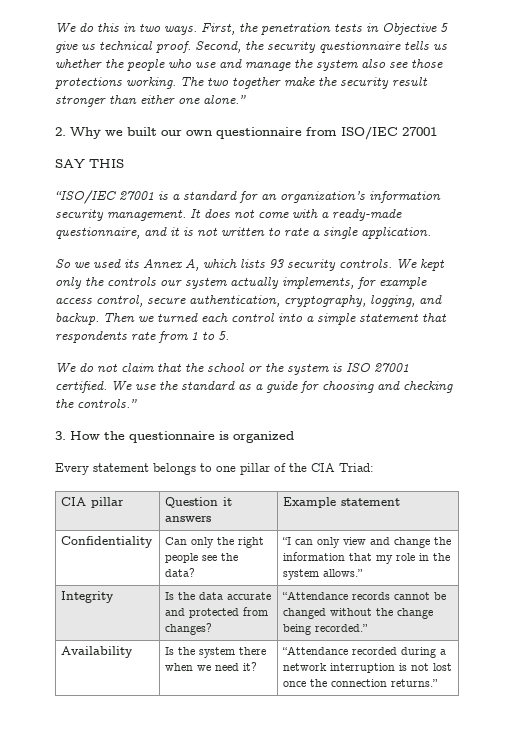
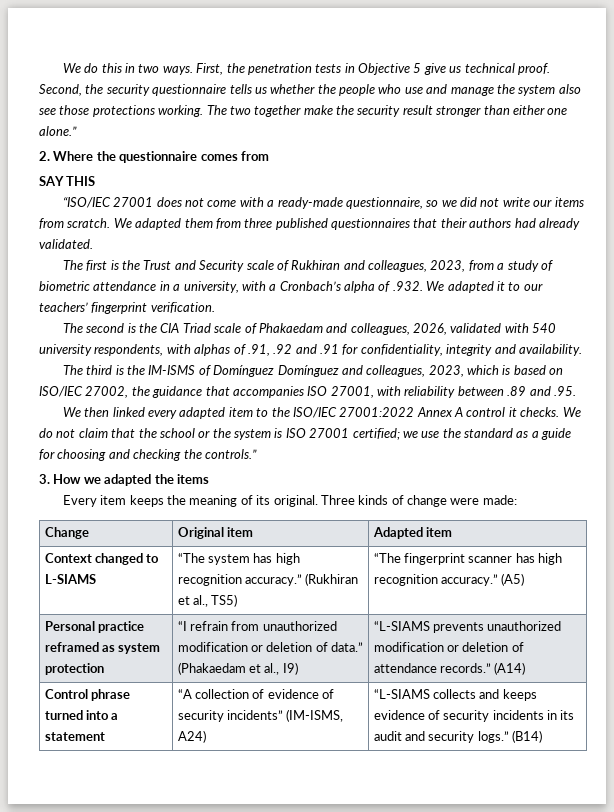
[70,126,437,140] Why we built our own questionnaire from ISO/IEC 27001 -> [53,151,269,163] Where the questionnaire comes from
[158,191,441,203] [55,209,201,221] is a standard for an organization’s information security management. It -> (154, 202) none
[144,227,431,239] [55,258,445,271] [55,277,427,289] [55,295,442,307] [55,313,447,325] [55,331,229,343] and it is not written to rate a single application. // So we used its Annex A, which lists 93 security controls. We kept only the controls our system actually implements, for example access control, secure authentication, cryptography, logging, and backup. Then we turned each control into a simple statement that respondents rate from 1 to 5. // -> [426,197,584,207] [39,218,580,230] [39,239,93,249] [62,260,553,272] [39,281,543,293] [39,302,215,314] [62,323,557,335] [39,344,582,356] [62,365,564,377] [39,386,576,398] [62,407,560,419] so we did not write our items from scratch. We adapted them from three published questionnaires that their authors had already validated. // The first is the Trust and Security scale of Rukhiran and colleagues, 2023, from a study of biometric attendance in a university, with a Cronbach’s alpha of .932. We adapted it to our teachers’ fingerprint verification. // The second is the CIA Triad scale of Phakaedam and colleagues, 2026, validated with 540 university respondents, with alphas of .91, .92 and .91 for confidentiality, integrity and availability. // The third is the IM-ISMS of Domínguez Domínguez and colleagues, 2023, which is based on ISO/IEC 27002, the guidance that accompanies ISO 27001, with reliability between .89 and .95. // We then linked every adapted item to the ISO/IEC 27001:2022 Annex A control it checks.
[55,380,132,393] certified. We -> [352,428,418,440] certified; we
[104,431,294,443] [55,463,374,475] [61,497,125,508] [165,497,233,508] [165,516,212,522] [283,497,401,508] [61,536,154,548] [165,537,265,548] [165,553,239,563] [165,568,196,577] [282,537,452,548] [283,552,451,564] [283,569,364,580] [61,591,115,603] [165,592,272,600] [165,607,269,618] [165,623,213,635] [282,591,447,600] [283,608,434,619] [283,624,369,635] [61,646,134,658] [165,647,267,658] [165,662,258,671] [282,646,447,658] [283,663,453,673] [283,679,439,687] the questionnaire is organized // Every statement belongs to one pillar of the CIA Triad: // CIA pillar | Question it answers | Example statement // Confidentiality | Can only the right people see the data? | “I can only view and change the information that my role in the system allows.” // Integrity | Is the data accurate and protected from changes? | “Attendance records cannot be changed without the change being recorded.” // Availability | Is the system there when we need it? | “Attendance recorded during a network interruption is not lost once the connection returns.” -> [83,474,209,486] [62,495,517,507] [44,527,89,539] [177,527,253,539] [372,527,452,539] [44,553,160,565] [44,574,96,584] [177,553,300,565] [177,573,359,586] [177,594,238,607] [373,553,563,565] [373,573,525,586] [44,621,144,633] [44,642,161,654] [44,663,104,675] [177,621,337,631] [177,642,364,652] [177,662,298,675] [373,621,562,633] [373,642,524,652] [373,662,526,675] [44,689,130,701] [44,710,119,720] [44,732,105,741] [177,689,335,699] [177,709,344,722] [177,730,206,743] [373,689,537,701] [373,710,575,722] [373,730,543,743] we adapted the items // Every item keeps the meaning of its original. Three kinds of change were made: // Change | Original item | Adapted item // Context changed to L-SIAMS | “The system has high recognition accuracy.” (Rukhiran et al., TS5) | “The fingerprint scanner has high recognition accuracy.” (A5) // Personal practice reframed as system protection | “I refrain from unauthorized modification or deletion of data.” (Phakaedam et al., I9) | “L-SIAMS prevents unauthorized modification or deletion of attendance records.” (A14) // Control phrase turned into a statement | “A collection of evidence of security incidents” (IM-ISMS, A24) | “L-SIAMS collects and keeps evidence of security incidents in its audit and security logs.” (B14)

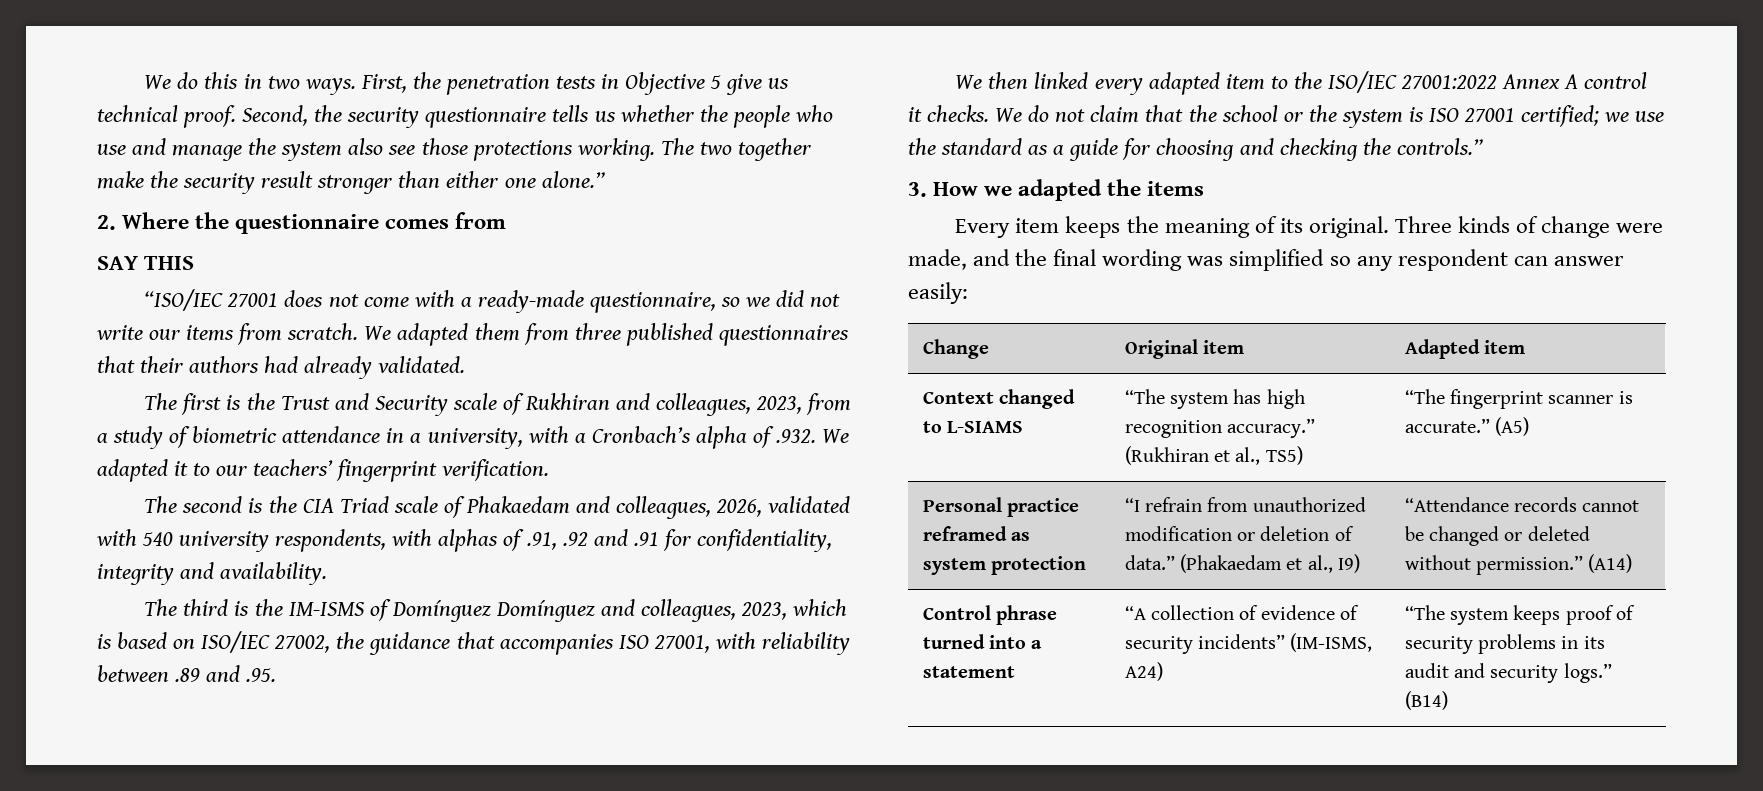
[482,495,517,505] made: -> [908,249,1624,271] [908,282,968,304] made, and the final wording was simplified so any respondent can answer easily:
[515,553,563,565] [373,574,498,586] has high recognition accuracy.” -> [1618,391,1633,404] [1404,418,1490,433] is accurate.”
[373,621,562,633] [373,642,524,652] [373,663,491,673] “L-SIAMS prevents unauthorized modification or deletion of attendance records.” -> [1404,497,1640,512] [1404,526,1590,546] [1404,555,1583,575] “Attendance records cannot be changed or deleted without permission.”
[373,689,537,701] [373,710,544,722] “L-SIAMS collects and keeps evidence of security incidents -> [1404,605,1636,625] [1404,634,1556,654] “The system keeps proof of security problems

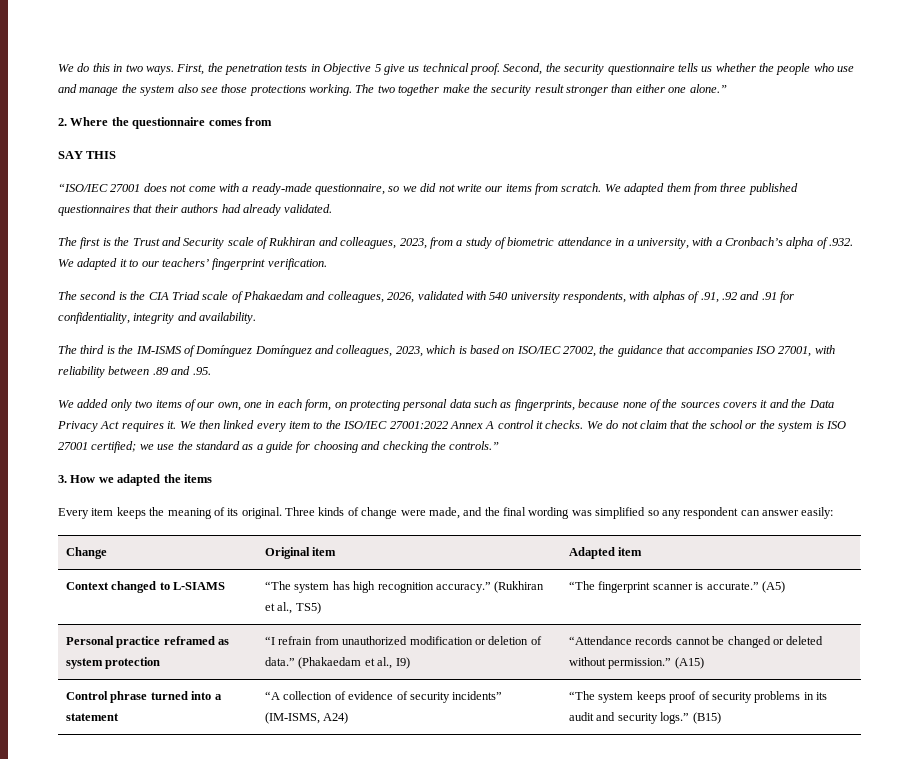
(983, 82) none -> [77,399,834,411] [57,421,196,432] added only two items of our own, one in each form, on protecting personal data such as fingerprints, because none of the sources covers it and the Data Privacy Act requires it. We
[1148,72,1220,95] adapted -> (286, 427) none
[1588,554,1633,573] (A14) -> [674,657,704,669] (A15)
[1404,691,1448,710] (B14) -> [692,712,721,724] (B15)

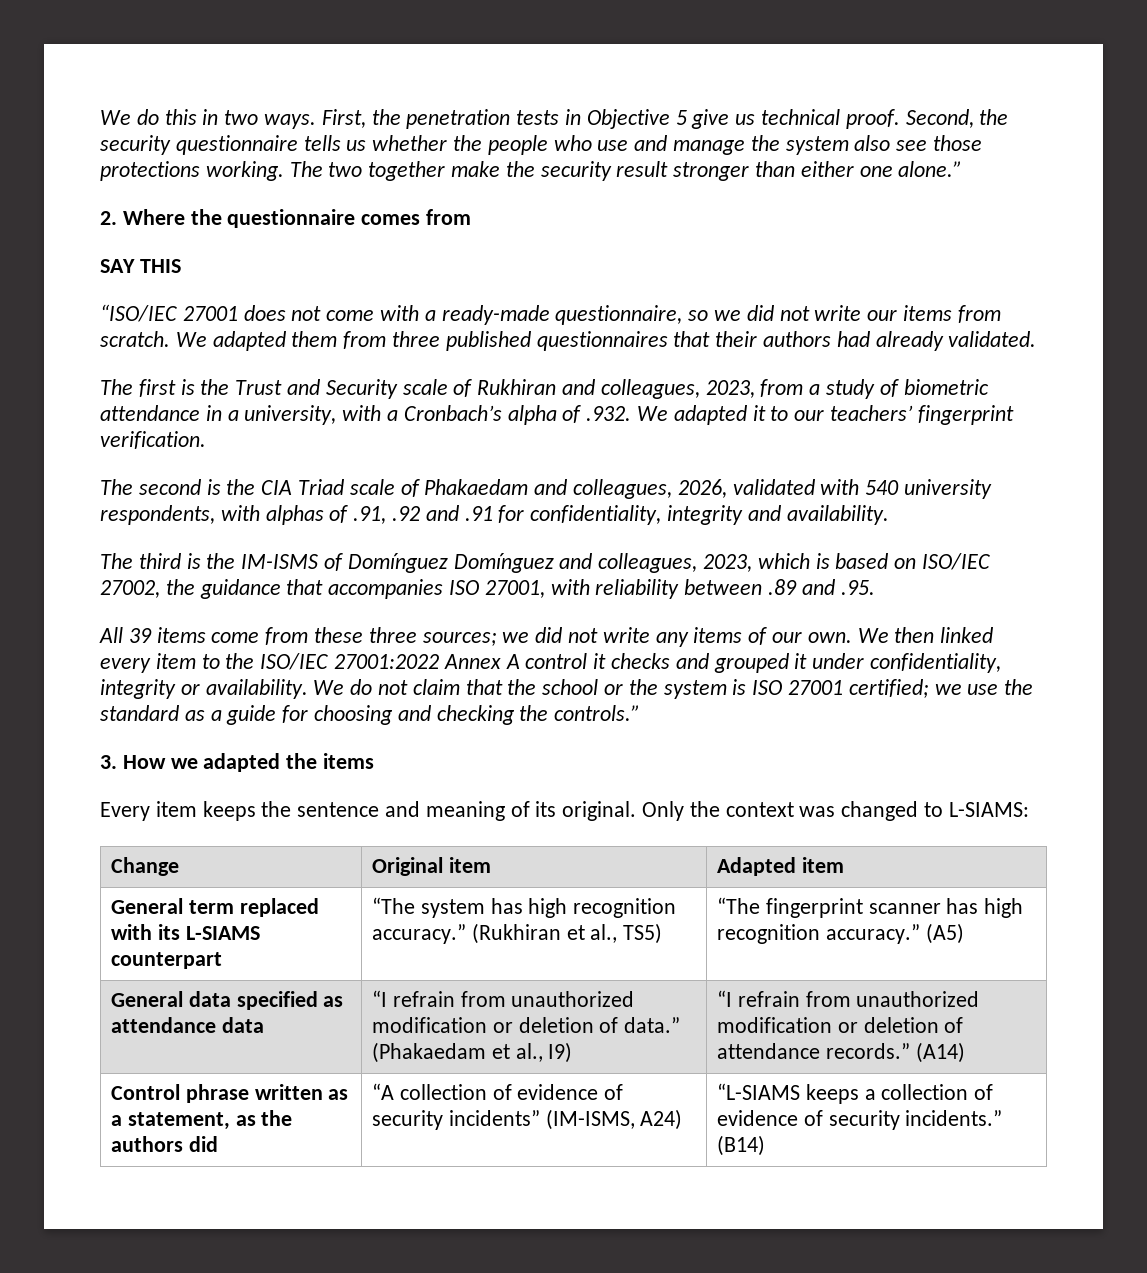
[58,399,834,411] [57,421,177,432] We added only two items of our own, one in each form, on protecting personal data such as fingerprints, because none of the sources covers it and the Data Privacy Act requires it. -> [99,627,852,647] All 39 items come from these three sources; we did not write any items of our own.
[545,420,584,429] checks. -> [611,653,1002,673] [100,679,308,699] checks and grouped it under confidentiality, integrity or availability.
(165, 511) none -> [297,801,421,817] sentence and
[285,507,834,519] Three kinds of change were made, and the final wording was simplified so any respondent can answer easily: -> [642,801,1029,821] Only the context was changed to L-SIAMS:
[66,581,170,593] Context changed to -> [110,898,319,917] [110,924,180,940] General term replaced with its
(226, 586) none -> [110,952,222,969] counterpart
[695,581,785,593] [66,636,230,648] [66,657,161,669] is accurate.” (A5) // Personal practice reframed as system protection -> [946,898,1024,918] [716,923,964,944] [110,991,344,1010] [110,1017,264,1033] has high recognition accuracy.” (A5) // General data specified as attendance data
[569,636,824,648] [569,657,704,669] [66,691,222,703] [66,713,120,721] “Attendance records cannot be changed or deleted without permission.” (A15) // Control phrase turned into a statement -> [716,990,980,1007] [716,1017,964,1033] [716,1042,965,1063] [110,1084,349,1103] [110,1110,293,1130] [110,1136,218,1152] “I refrain from unauthorized modification or deletion of attendance records.” (A14) // Control phrase written as a statement, as the authors did
[569,691,828,703] [569,712,721,724] “The system keeps proof of security problems in its audit and security logs.” (B15) -> [716,1083,994,1104] [716,1110,1003,1130] [716,1135,765,1156] “L-SIAMS keeps a collection of evidence of security incidents.” (B14)

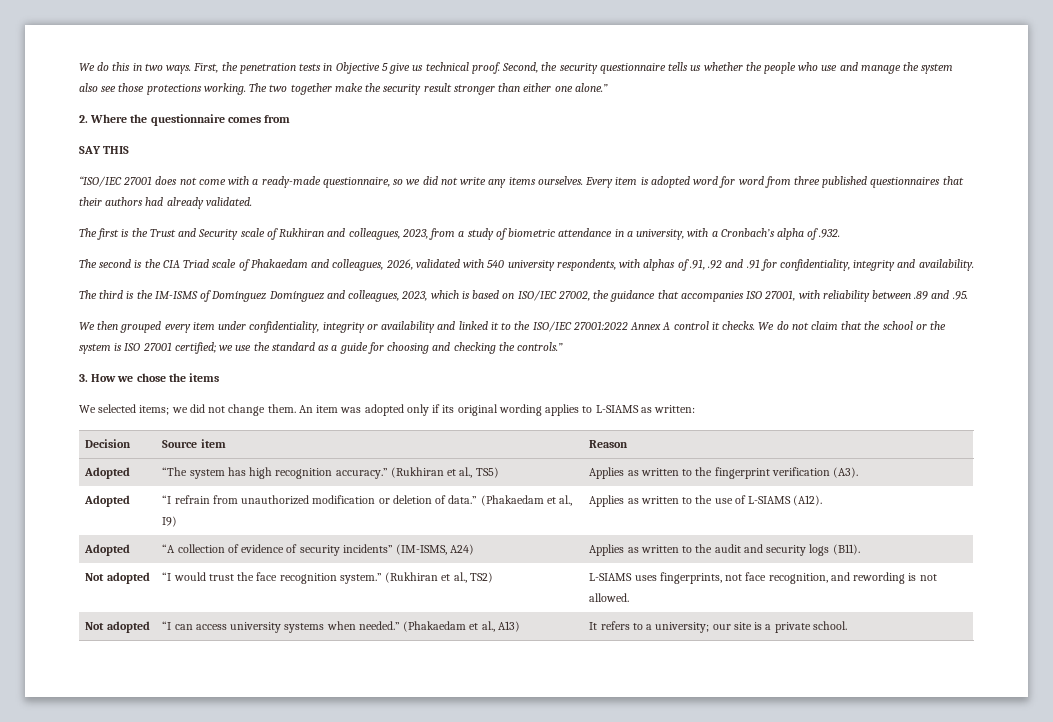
[867,305,1001,323] [100,331,338,351] our items from scratch. We adapted them -> [488,176,764,188] any items ourselves. Every item is adopted word for word
[637,405,1014,425] [100,431,206,449] We adapted it to our teachers’ fingerprint verification. -> (841, 233) none
[99,627,852,647] All 39 items come from these three sources; we did not write any items of our own. -> (968, 295) none
[940,627,994,643] linked -> [120,321,162,333] grouped
(196, 661) none -> [218,321,499,333] under confidentiality, integrity or availability and linked it
[611,653,1002,673] [100,679,308,699] checks and grouped it under confidentiality, integrity or availability. -> [722,321,756,330] checks.
[203,753,281,772] adapted -> [136,373,166,382] chose
[100,801,1029,821] [110,857,179,876] [371,857,491,876] [716,857,844,876] [110,898,319,917] [110,924,260,940] [110,952,222,969] Every item keeps the sentence and meaning of its original. Only the context was changed to L-SIAMS: // Change | Original item | Adapted item // General term replaced with its L-SIAMS counterpart -> [79,404,696,416] [85,439,132,448] [162,439,226,448] [589,440,629,448] [84,467,131,479] We selected items; we did not change them. An item was adopted only if its original wording applies to L-SIAMS as written: // Decision | Source item | Reason // Adopted
[716,897,1024,918] [716,923,964,944] [110,991,344,1010] [110,1017,264,1033] “The fingerprint scanner has high recognition accuracy.” (A5) // General data specified as attendance data -> [589,467,859,479] [84,495,131,507] Applies as written to the fingerprint verification (A3). // Adopted
[716,990,980,1007] [716,1017,964,1033] [716,1042,965,1063] [110,1084,349,1103] [110,1110,293,1130] [110,1136,218,1152] “I refrain from unauthorized modification or deletion of attendance records.” (A14) // Control phrase written as a statement, as the authors did -> [589,495,823,507] [84,544,131,556] Applies as written to the use of L-SIAMS (A12). // Adopted
[716,1083,994,1104] [716,1110,1003,1130] [716,1135,765,1156] “L-SIAMS keeps a collection of evidence of security incidents.” (B14) -> [589,544,860,556] [85,572,150,584] [162,572,493,584] [589,572,937,584] [589,593,630,602] [85,621,150,633] [162,621,520,633] [589,621,847,633] Applies as written to the audit and security logs (B11). // Not adopted | “I would trust the face recognition system.” (Rukhiran et al., TS2) | L-SIAMS uses fingerprints, not face recognition, and rewording is not allowed. // Not adopted | “I can access university systems when needed.” (Phakaedam et al., A13) | It refers to a university; our site is a private school.

